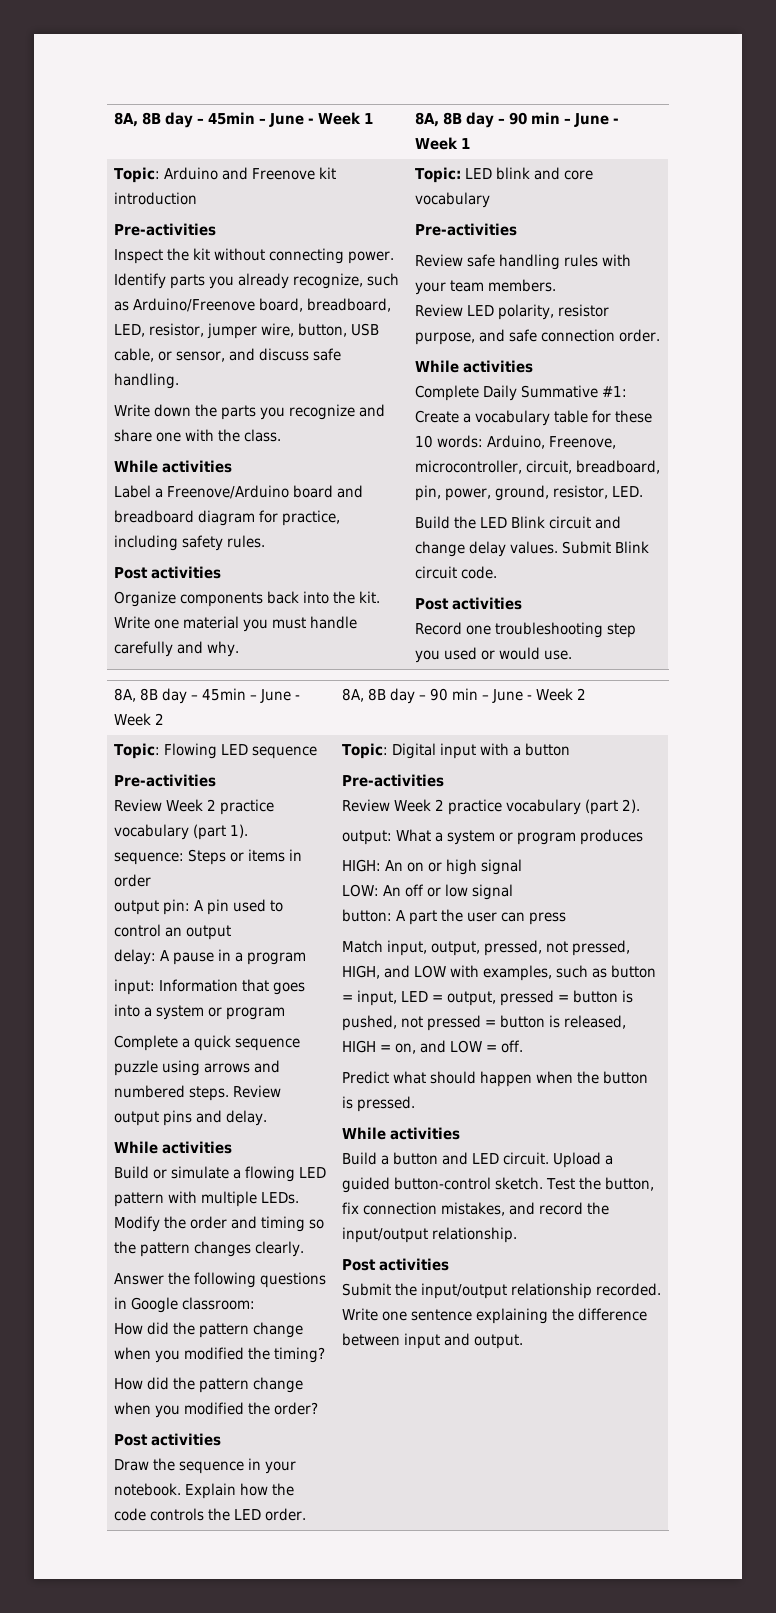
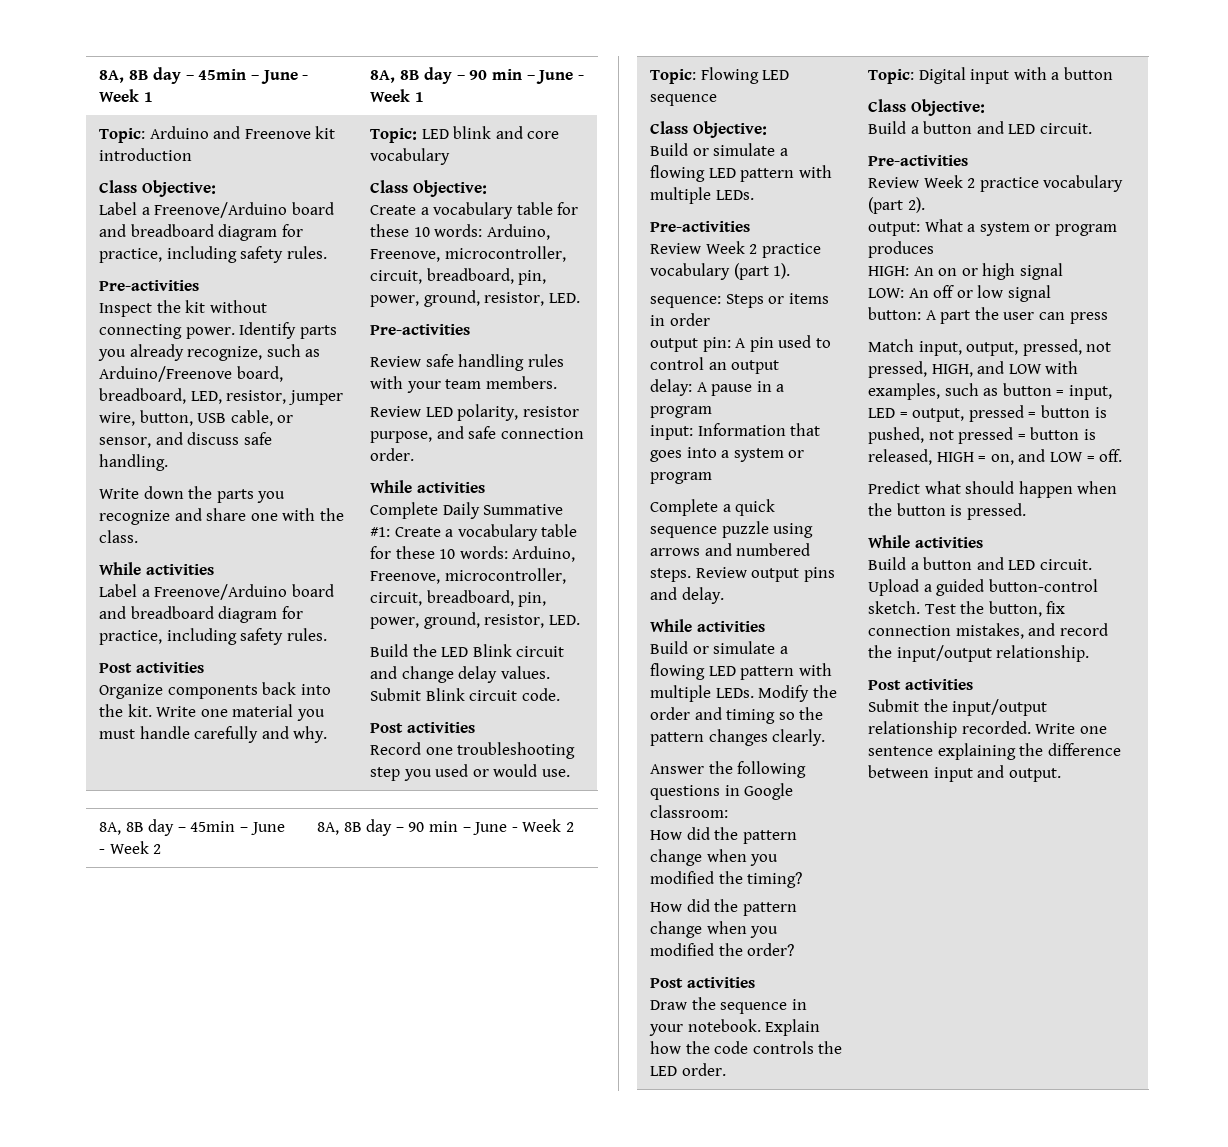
(197, 198) none -> [99,180,216,197] [99,202,334,218] [99,224,303,241] [99,246,327,263] // Class Objective: // Label a Freenove/Arduino board and breadboard diagram for practice, including safety rules.
(490, 200) none -> [370,180,487,197] [370,202,579,219] [370,224,550,240] [370,246,566,262] [370,268,547,285] [370,290,580,307] // Class Objective: // Create a vocabulary table for these 10 words: Arduino, Freenove, microcontroller, circuit, breadboard, pin, power, ground, resistor, LED.
(317, 752) none -> [650,121,767,138] [650,143,788,156] [650,165,832,182] [650,187,754,204] // Class Objective: // Build or simulate a flowing LED pattern with multiple LEDs.
(570, 749) none -> [868,99,985,116] [868,121,1093,134] // Class Objective: // Build a button and LED circuit.

